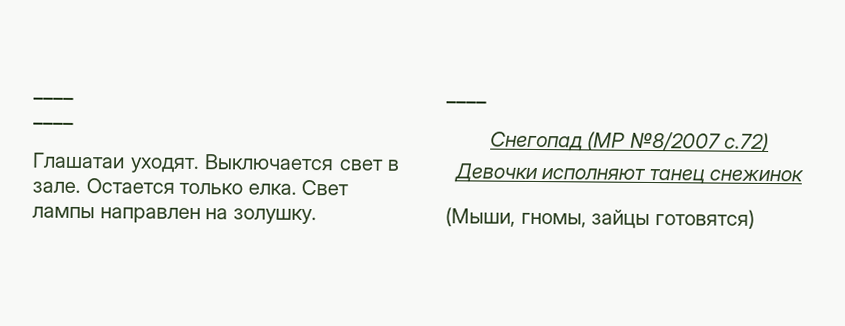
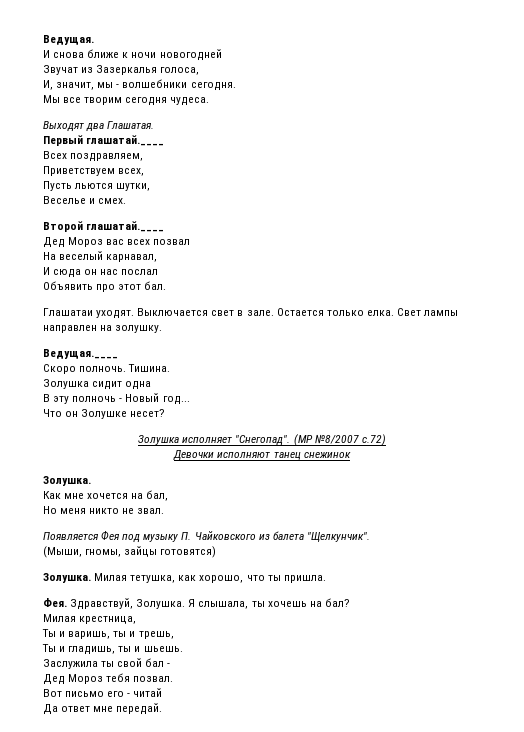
[33,97,74,101] [33,122,74,126] ____ // ____ -> [43,35,94,45] [43,49,222,61] [43,65,200,75] [43,79,236,91] [43,95,210,106] [43,121,155,132] [43,135,165,146] [43,151,144,162] [43,166,145,176] [43,181,151,191] [43,196,127,204] [43,221,165,232] [43,237,191,248] [43,251,158,262] [43,267,159,278] [43,281,167,292] Ведущая. // И снова ближе к ночи новогодней // Звучат из Зазеркалья голоса, // И, значит, мы - волшебники сегодня. // Мы все творим сегодня чудеса. // Выходят два Глашатая. // Первый глашатай.____ // Всех поздравляем, // Приветствуем всех, // Пусть льются шутки, // Веселье и смех. // Второй глашатай.____ // Дед Мороз вас всех позвал // На веселый карнавал, // И сюда он нас послал // Объявить про этот бал.
[446,101,487,105] [489,131,583,152] ____ // Снегопад -> [43,349,118,359] [43,364,171,374] [43,379,152,390] [43,393,190,405] [43,409,166,419] [138,435,291,446] Ведущая.____ // Скоро полночь. Тишина. // Золушка сидит одна // В эту полночь - Новый год... // Что он Золушке несет? // Золушка исполняет "Снегопад".
[445,207,755,229] (Мыши, гномы, зайцы готовятся) -> [43,476,91,486] [43,490,169,501] [43,506,165,514] [43,530,370,543] [43,546,217,558] [43,573,326,583] [43,598,350,610] [43,614,137,624] [42,629,174,639] [42,644,183,655] [43,658,171,669] [43,673,174,685] [43,688,163,697] [43,703,163,715] Золушка. // Как мне хочется на бал, // Но меня никто не звал. // Появляется Фея под музыку П. Чайковского из балета "Щелкунчик". // (Мыши, гномы, зайцы готовятся) // Золушка. Милая тетушка, как хорошо, что ты пришла. // Фея. Здравствуй, Золушка. Я слышала, ты хочешь на бал? // Милая крестница, // Ты и варишь, ты и трешь, // Ты и гладишь, ты и шьешь. // Заслужила ты свой бал - // Дед Мороз тебя позвал. // Вот письмо его - читай // Да ответ мне передай.

